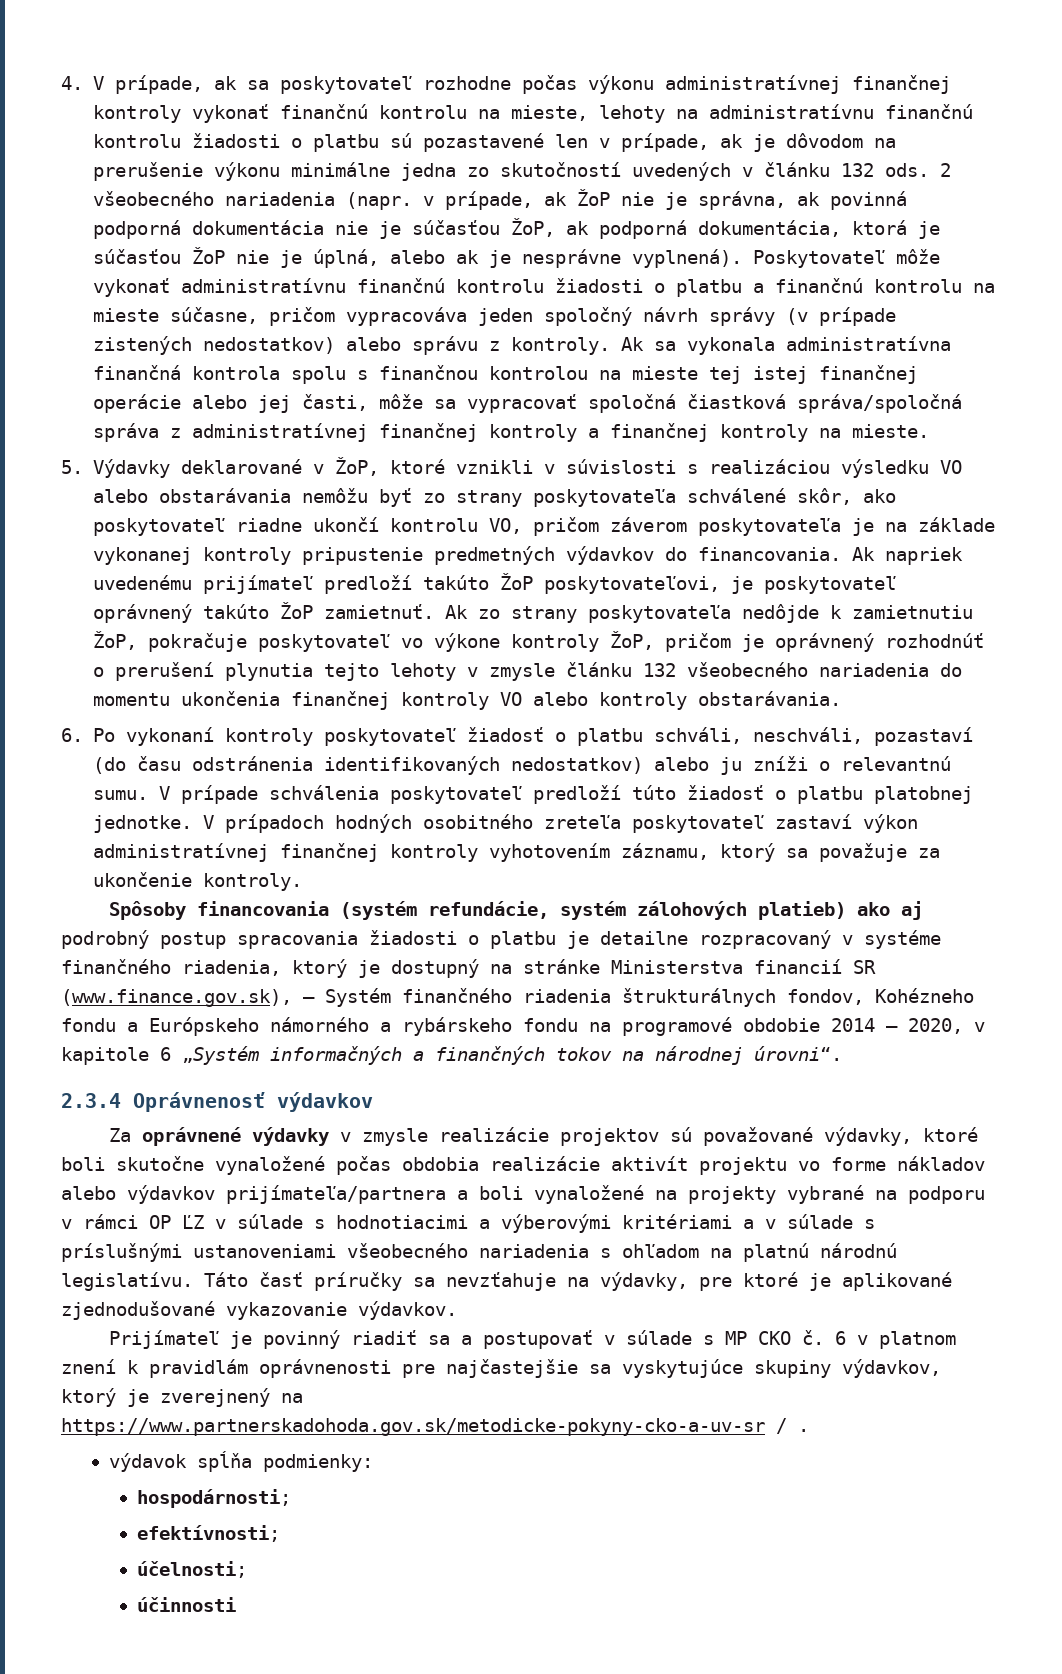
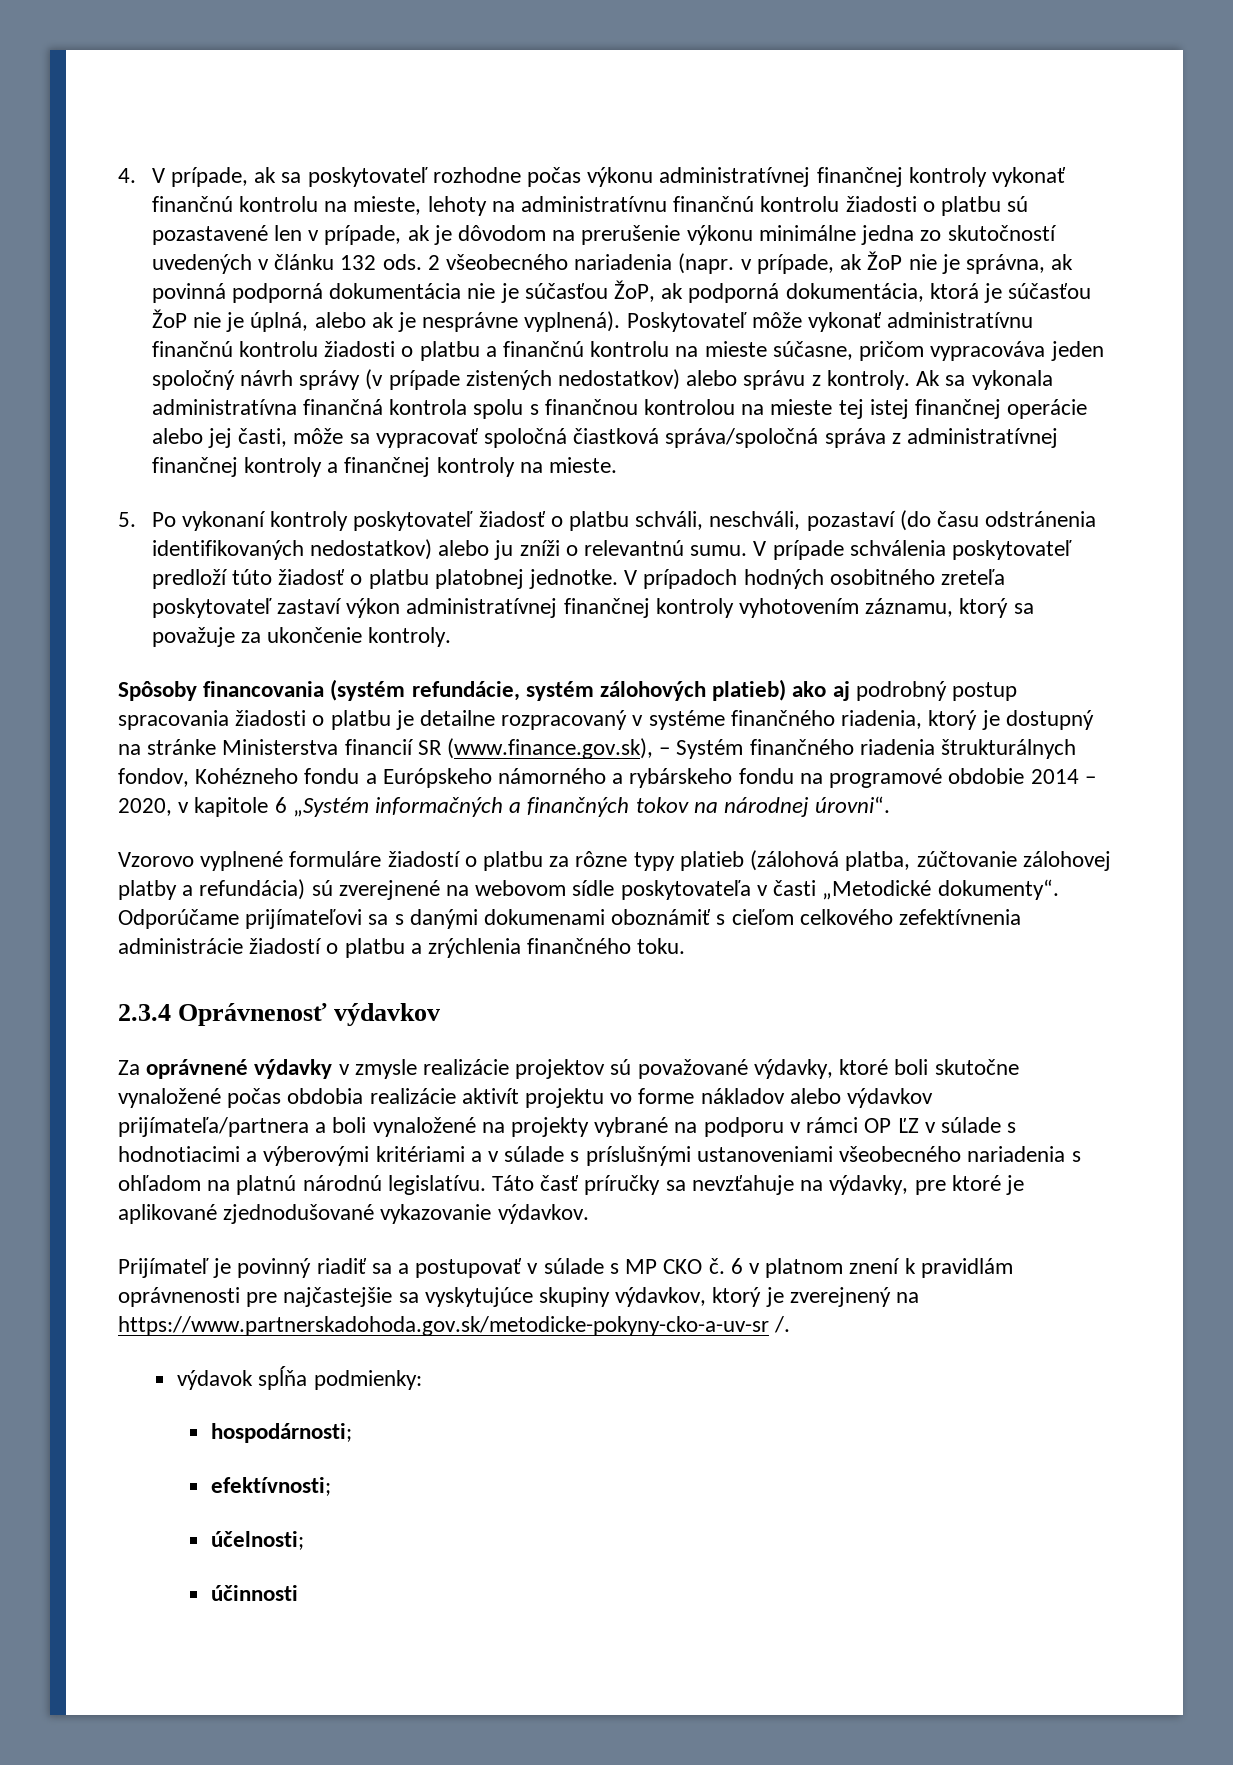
[92,457,962,478] [92,488,896,507] [92,517,995,536] [92,546,963,565] [92,573,896,594] [92,602,973,623] [92,631,984,652] [92,662,962,681] [92,691,841,710] [61,728,83,742] Výdavky deklarované v ŽoP, ktoré vznikli v súvislosti s realizáciou výsledku VO alebo obstarávania nemôžu byť zo strany poskytovateľa schválené skôr, ako poskytovateľ riadne ukončí kontrolu VO, pričom záverom poskytovateľa je na základe vykonanej kontroly pripustenie predmetných výdavkov do financovania. Ak napriek uvedenému prijímateľ predloží takúto ŽoP poskytovateľovi, je poskytovateľ oprávnený takúto ŽoP zamietnuť. Ak zo strany poskytovateľa nedôjde k zamietnutiu ŽoP, pokračuje poskytovateľ vo výkone kontroly ŽoP, pričom je oprávnený rozhodnúť o prerušení plynutia tejto lehoty v zmysle článku 132 všeobecného nariadenia do momentu ukončenia finančnej kontroly VO alebo kontroly obstarávania. // 6. -> (136, 519) none
(842, 1053) none -> [118,850,1111,871] [118,879,1059,900] [118,909,1022,929] [118,938,686,958] // Vzorovo vyplnené formuláre žiadostí o platbu za rôzne typy platieb (zálohová platba, zúčtovanie zálohovej platby a refundácia) sú zverejnené na webovom sídle poskytovateľa v časti „Metodické dokumenty“. Odporúčame prijímateľovi sa s danými dokumenami oboznámiť s cieľom celkového zefektívnenia administrácie žiadostí o platbu a zrýchlenia finančného toku.
[776,1418,809,1434] / . -> [774,1316,791,1333] /.

